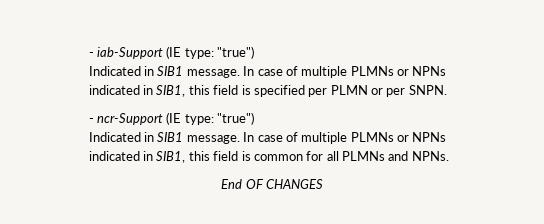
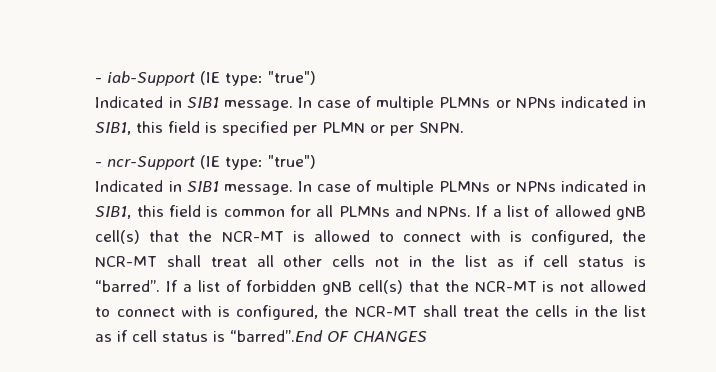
[221,179,243,189] // End -> [476,205,647,220] [95,230,647,245] [95,255,646,267] [95,280,647,295] [95,305,647,320] [95,330,324,342] If a list of allowed gNB cell(s) that the NCR-MT is allowed to connect with is configured, the NCR-MT shall treat all other cells not in the list as if cell status is “barred”. If a list of forbidden gNB cell(s) that the NCR-MT is not allowed to connect with is configured, the NCR-MT shall treat the cells in the list as if cell status is “barred”.End

